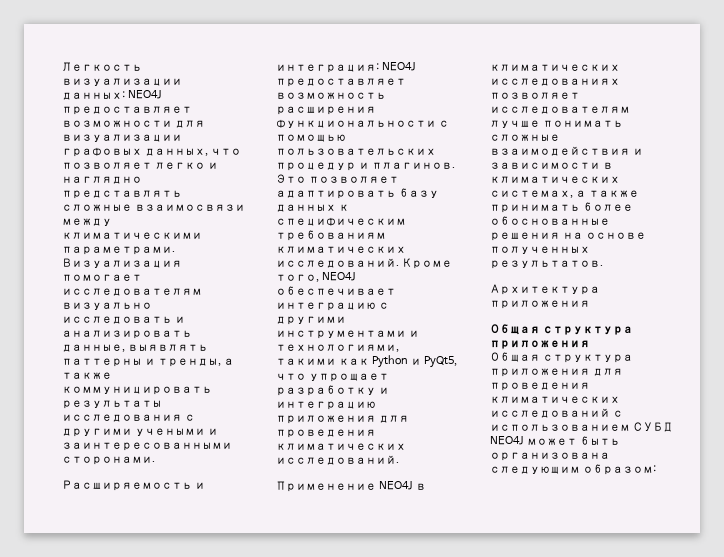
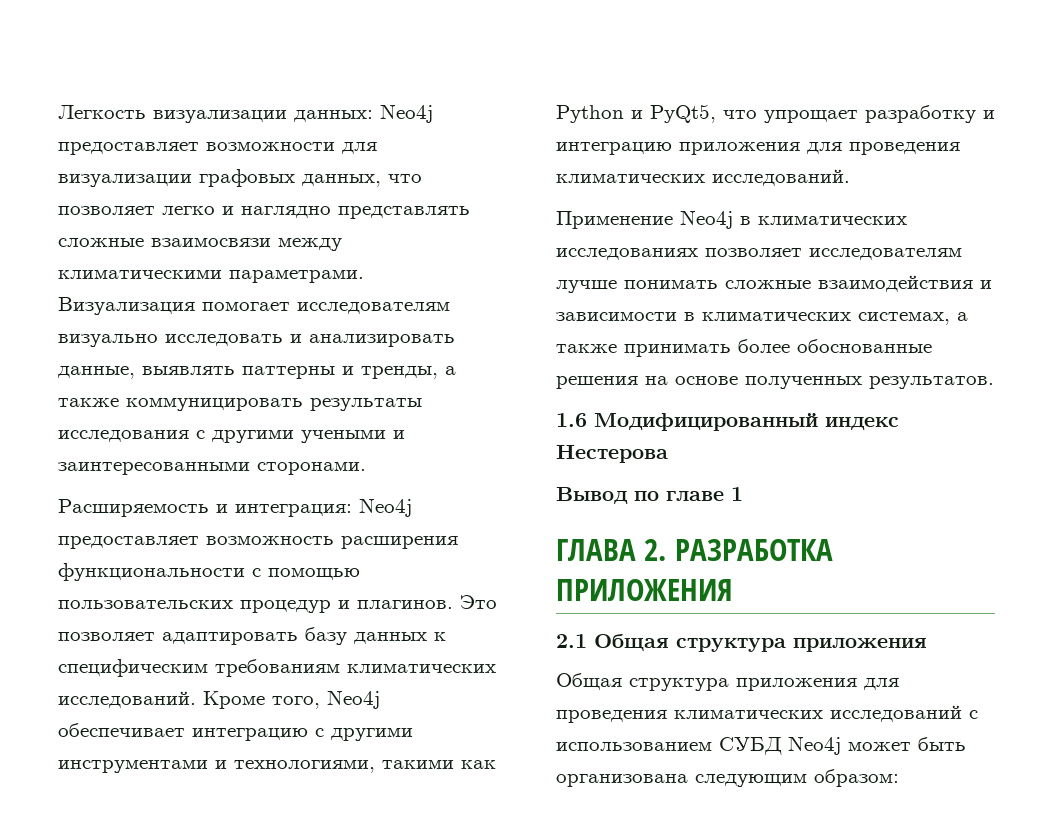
[127,90,162,99] NEO4J -> [380,104,433,123] Neo4j
[381,62,416,71] NEO4J -> [359,498,412,517] Neo4j
[321,272,356,281] NEO4J -> [327,690,380,709] Neo4j
[378,481,413,490] NEO4J -> [680,210,733,229] Neo4j
[490,284,600,295] [490,300,590,309] Архитектура приложения // -> [556,413,899,431] [556,444,668,463] [556,487,743,504] [556,539,833,561] [556,579,733,601] [556,634,587,648] 1.6 Модифицированный индекс Нестерова // Вывод по главе 1 // ГЛАВА 2. РАЗРАБОТКА ПРИЛОЖЕНИЯ // 2.1
[490,436,524,445] NEO4J -> [788,736,841,755] Neo4j

